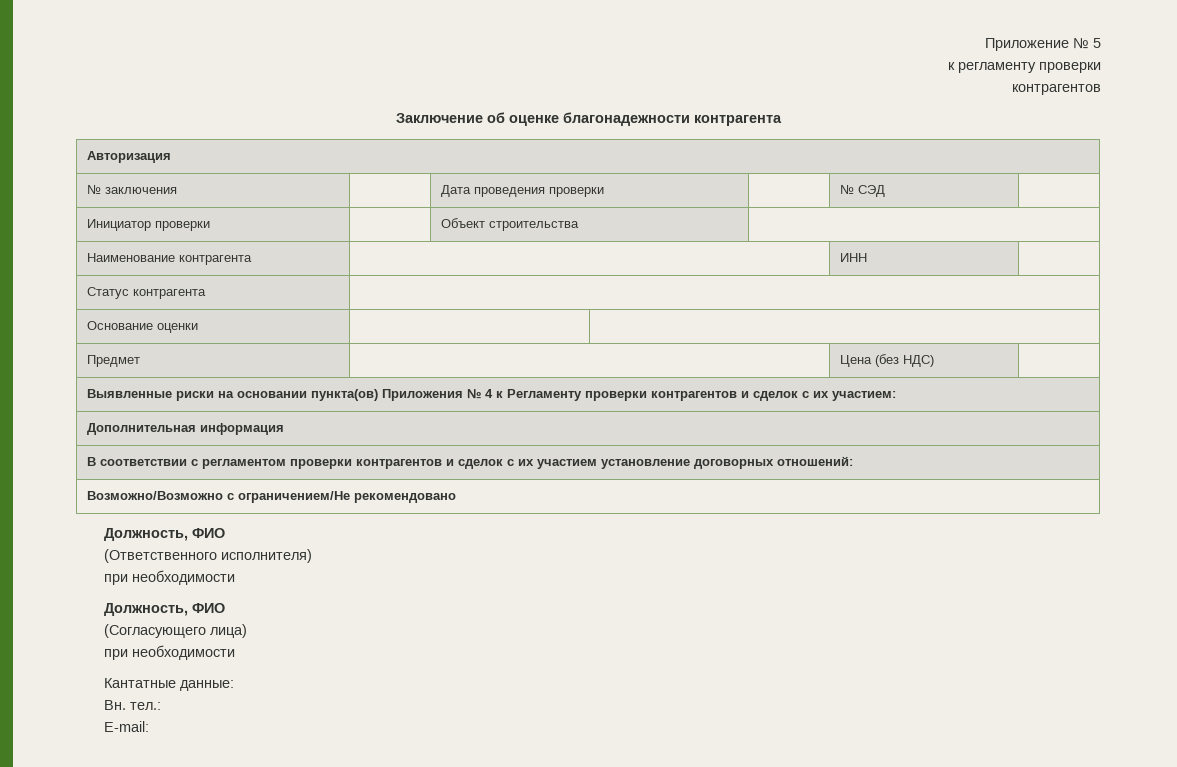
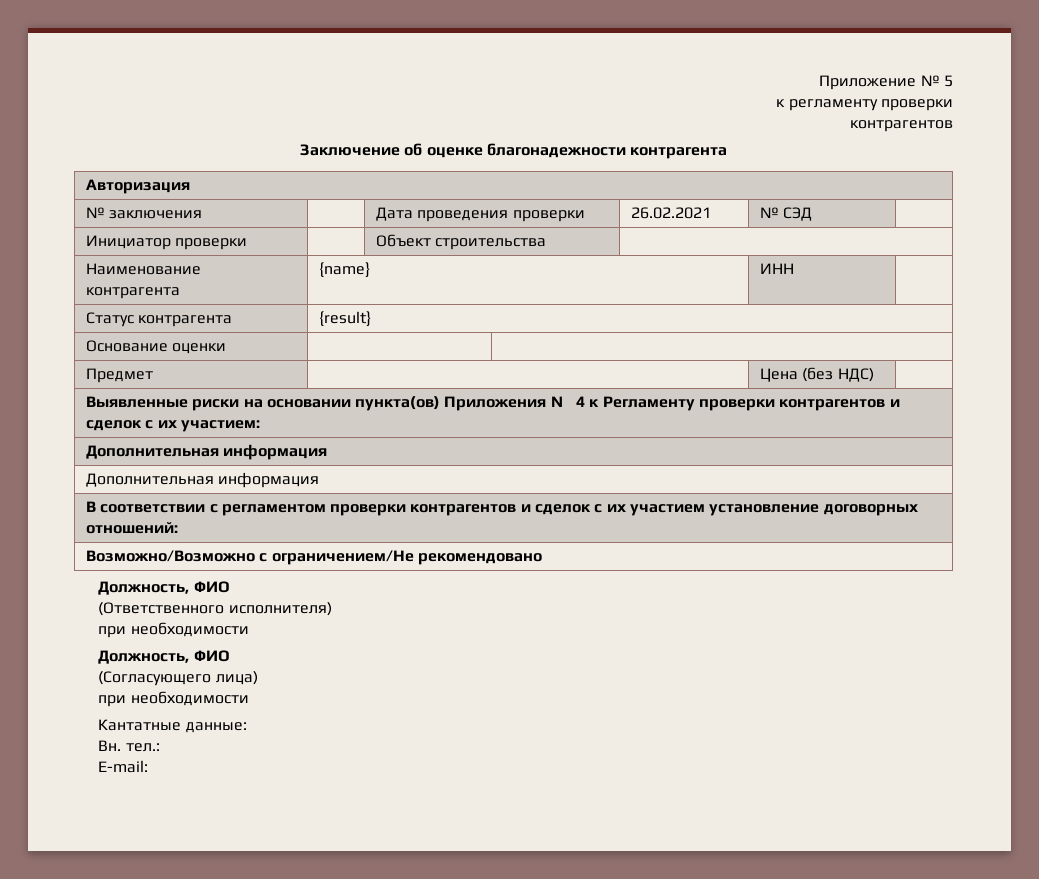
(605, 192) none -> [630,207,711,219] 26.02.2021
(253, 260) none -> [318,262,370,278] {name}
(207, 294) none -> [318,311,371,327] {result}
(285, 429) none -> [85,472,320,488] // Дополнительная информация

